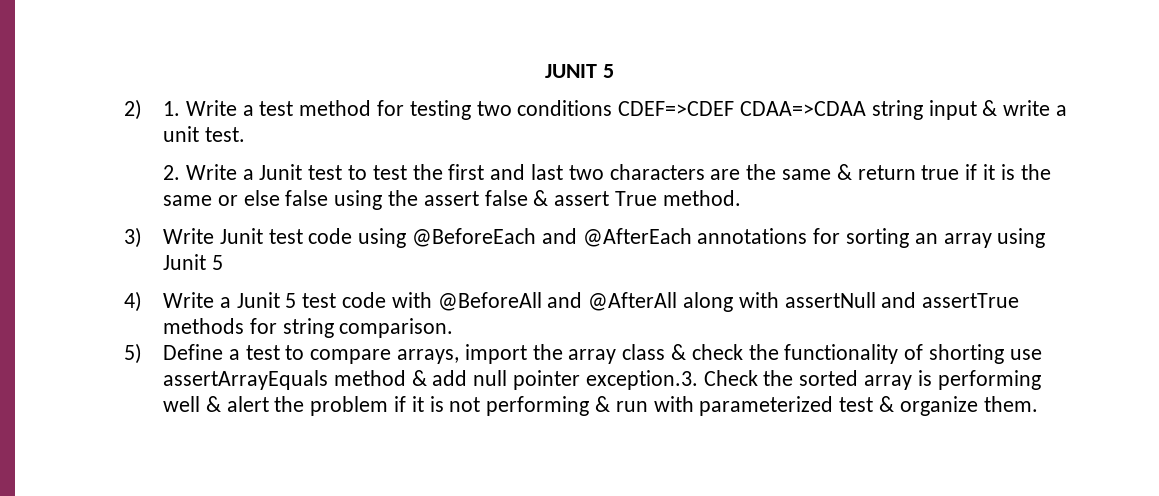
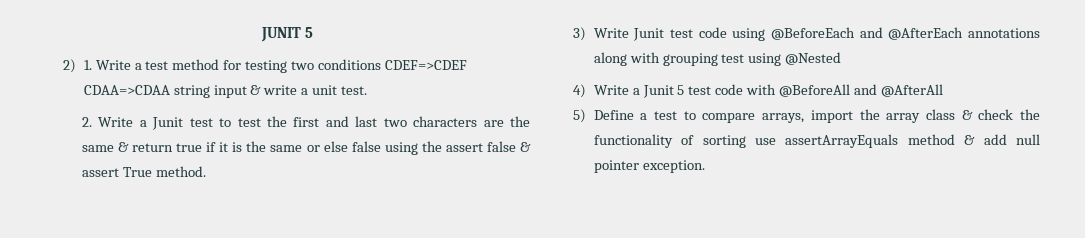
[813,228,1046,248] [162,254,223,270] for sorting an array using Junit 5 -> [593,52,842,66] along with grouping test using @Nested
[683,292,1020,312] [162,318,454,338] along with assertNull and assertTrue methods for string comparison. -> (943, 90) none
[929,344,1005,364] shorting -> [702,135,746,148] sorting
[585,370,1041,390] [162,396,1038,416] exception.3. Check the sorted array is performing well & alert the problem if it is not performing & run with parameterized test & organize them. -> [642,160,705,173] exception.

